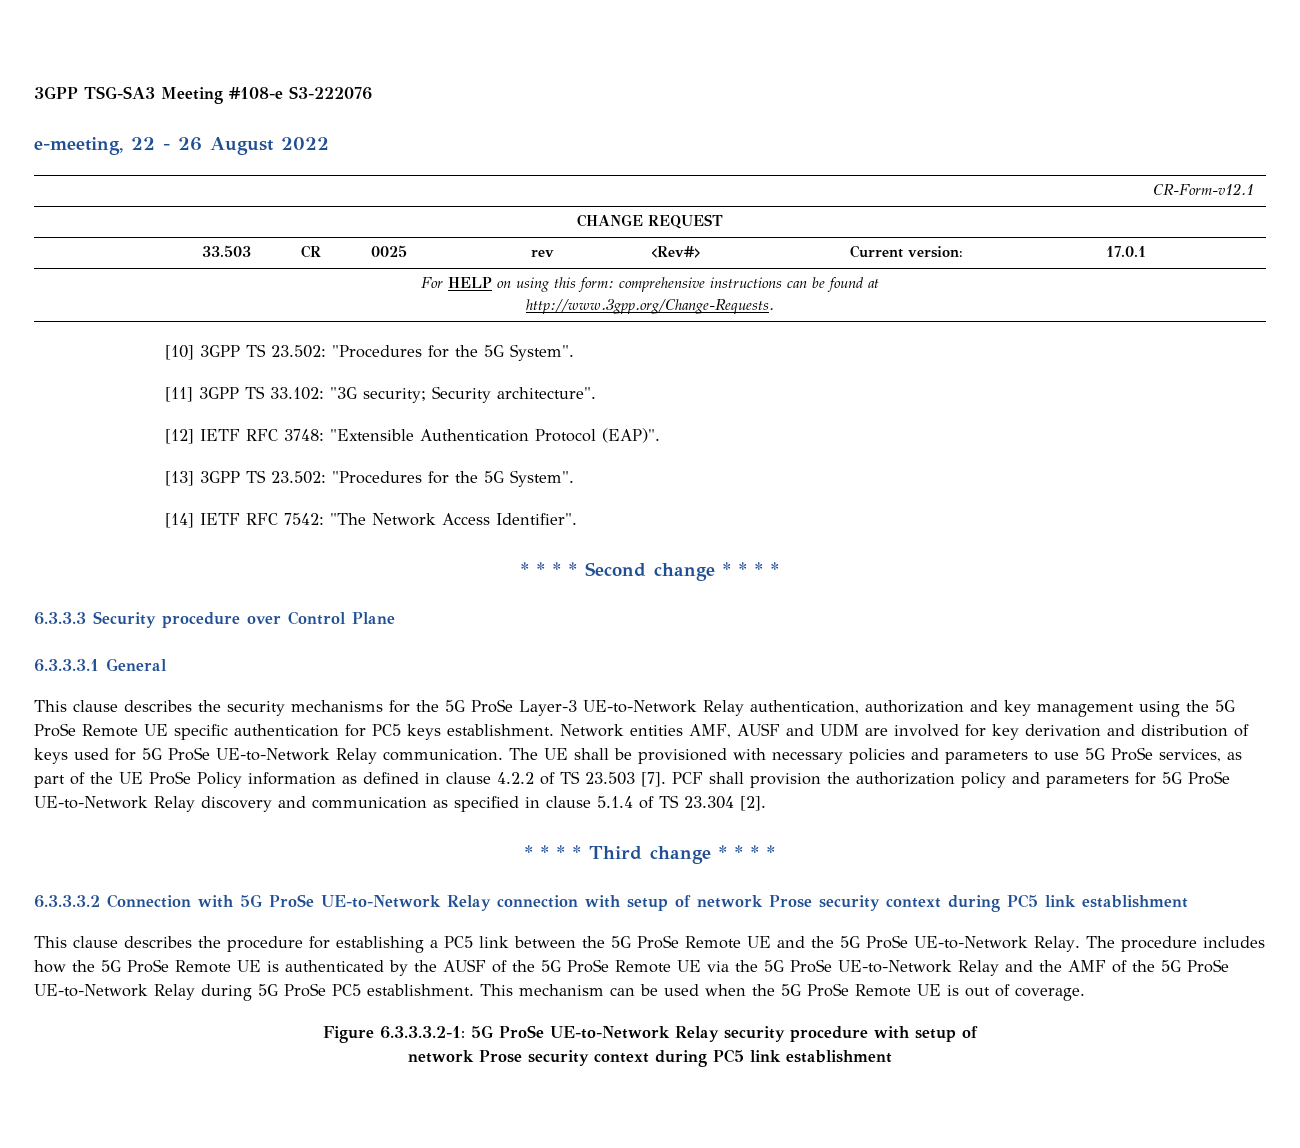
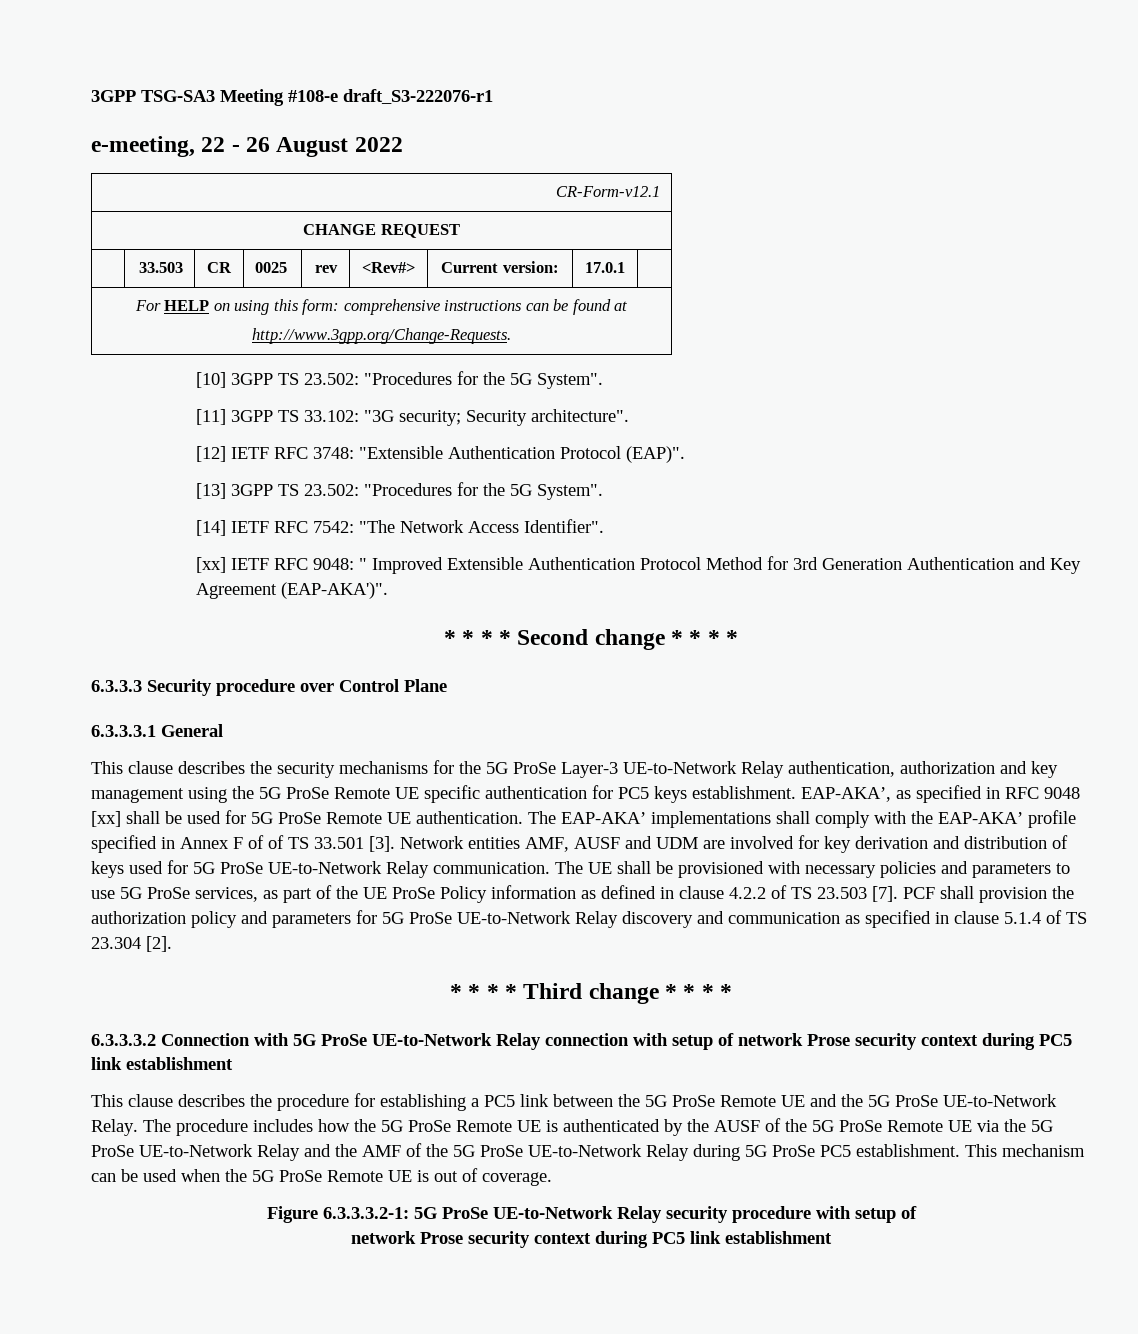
[289,86,372,100] S3-222076 -> [343,89,493,104] draft_S3-222076-r1
(578, 519) none -> [195,556,1081,574] [195,582,388,599] // [xx] IETF RFC 9048: " Improved Extensible Authentication Protocol Method for 3rd Generation Authentication and Key Agreement (EAP-AKA')".
(554, 730) none -> [801,785,1080,803] [91,810,1076,828] [91,835,395,853] EAP-AKA’, as specified in RFC 9048 [xx] shall be used for 5G ProSe Remote UE authentication. The EAP-AKA’ implementations shall comply with the EAP-AKA’ profile specified in Annex F of of TS 33.501 [3].

